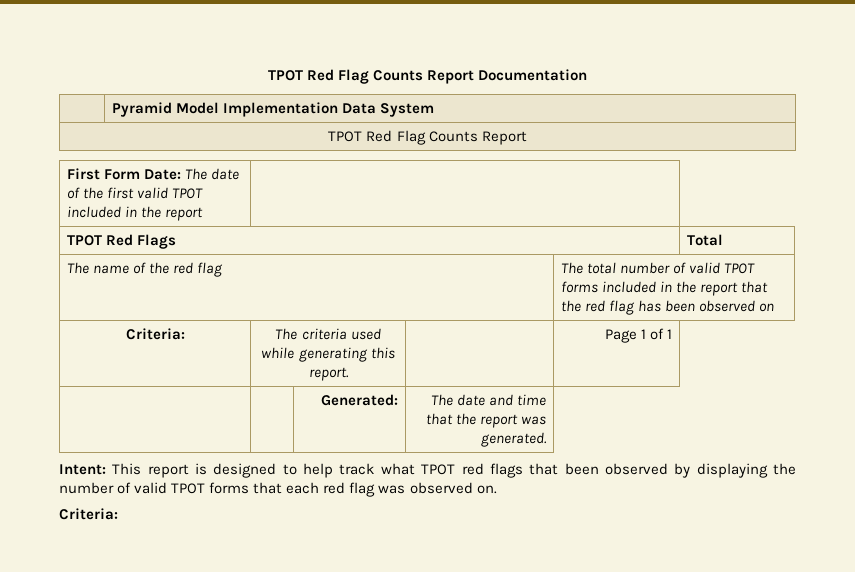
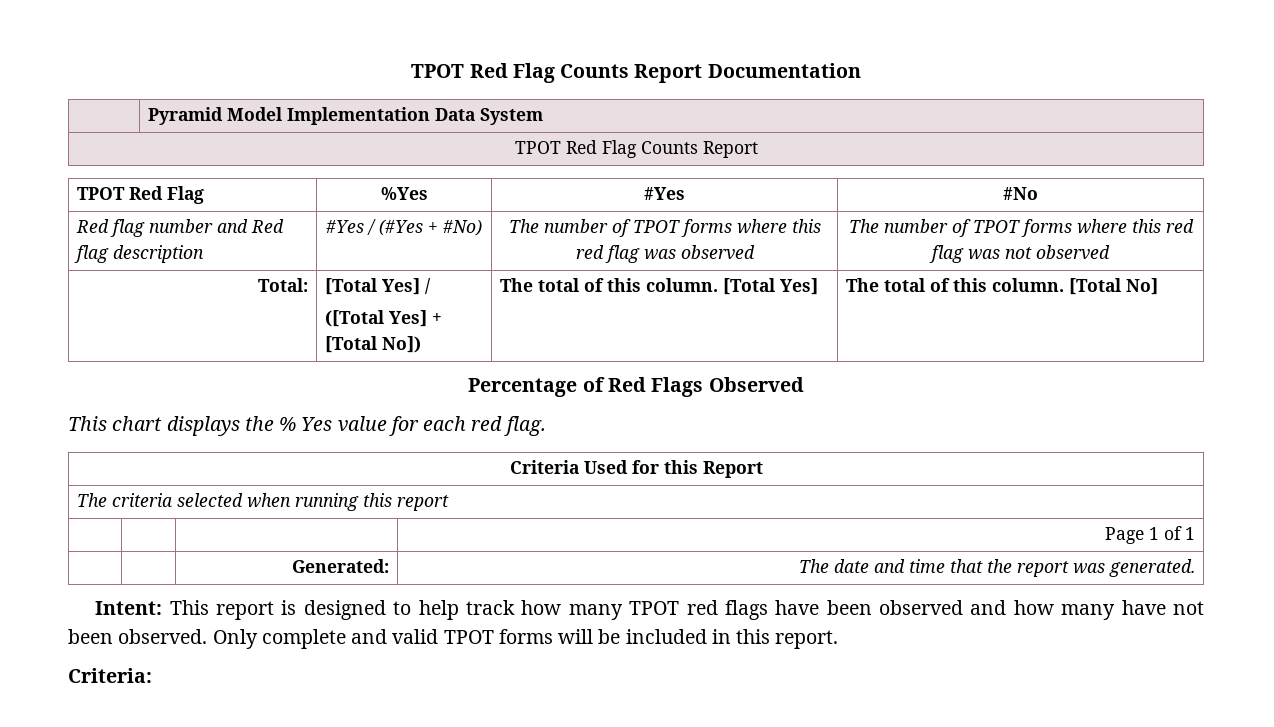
[66,168,239,180] [66,187,203,199] [66,206,203,221] [66,234,176,249] [686,234,723,246] [66,262,223,277] [560,262,755,274] [560,281,768,296] [560,300,774,315] [125,328,185,340] [275,328,381,340] [261,347,395,362] [308,367,349,381] First Form Date: The date of the first valid TPOT included in the report | // TPOT Red Flags | Total // The name of the red flag | The total number of valid TPOT forms included in the report that the red flag has been observed on // Criteria: | The criteria used while generating this report. -> [77,186,205,204] [380,187,428,200] [643,187,685,200] [1002,187,1038,200] [76,219,285,237] [74,245,205,263] [326,219,482,236] [508,219,821,237] [575,245,755,263] [848,219,1194,237] [928,245,1110,263] [257,278,308,292] [325,278,432,295] [325,310,443,327] [325,336,422,353] [500,278,819,295] [846,278,1159,295] [468,377,804,397] [68,416,546,436] [509,460,763,478] [77,493,450,511] TPOT Red Flag | %Yes | #Yes | #No // Red flag number and Red flag description | #Yes / (#Yes + #No) | The number of TPOT forms where this red flag was observed | The number of TPOT forms where this red flag was not observed // Total: | [Total Yes] / // ([Total Yes] + [Total No]) | The total of this column. [Total Yes] | The total of this column. [Total No] // Percentage of Red Flags Observed // This chart displays the % Yes value for each red flag. // Criteria Used for this Report // The criteria selected when running this report // |
[380,463,415,475] what -> [521,600,623,620] how many
[529,463,797,478] [59,482,497,497] that been observed by displaying the number of valid TPOT forms that each red flag was observed on. -> [775,600,1204,620] [68,629,839,649] have been observed and how many have not been observed. Only complete and valid TPOT forms will be included in this report.

